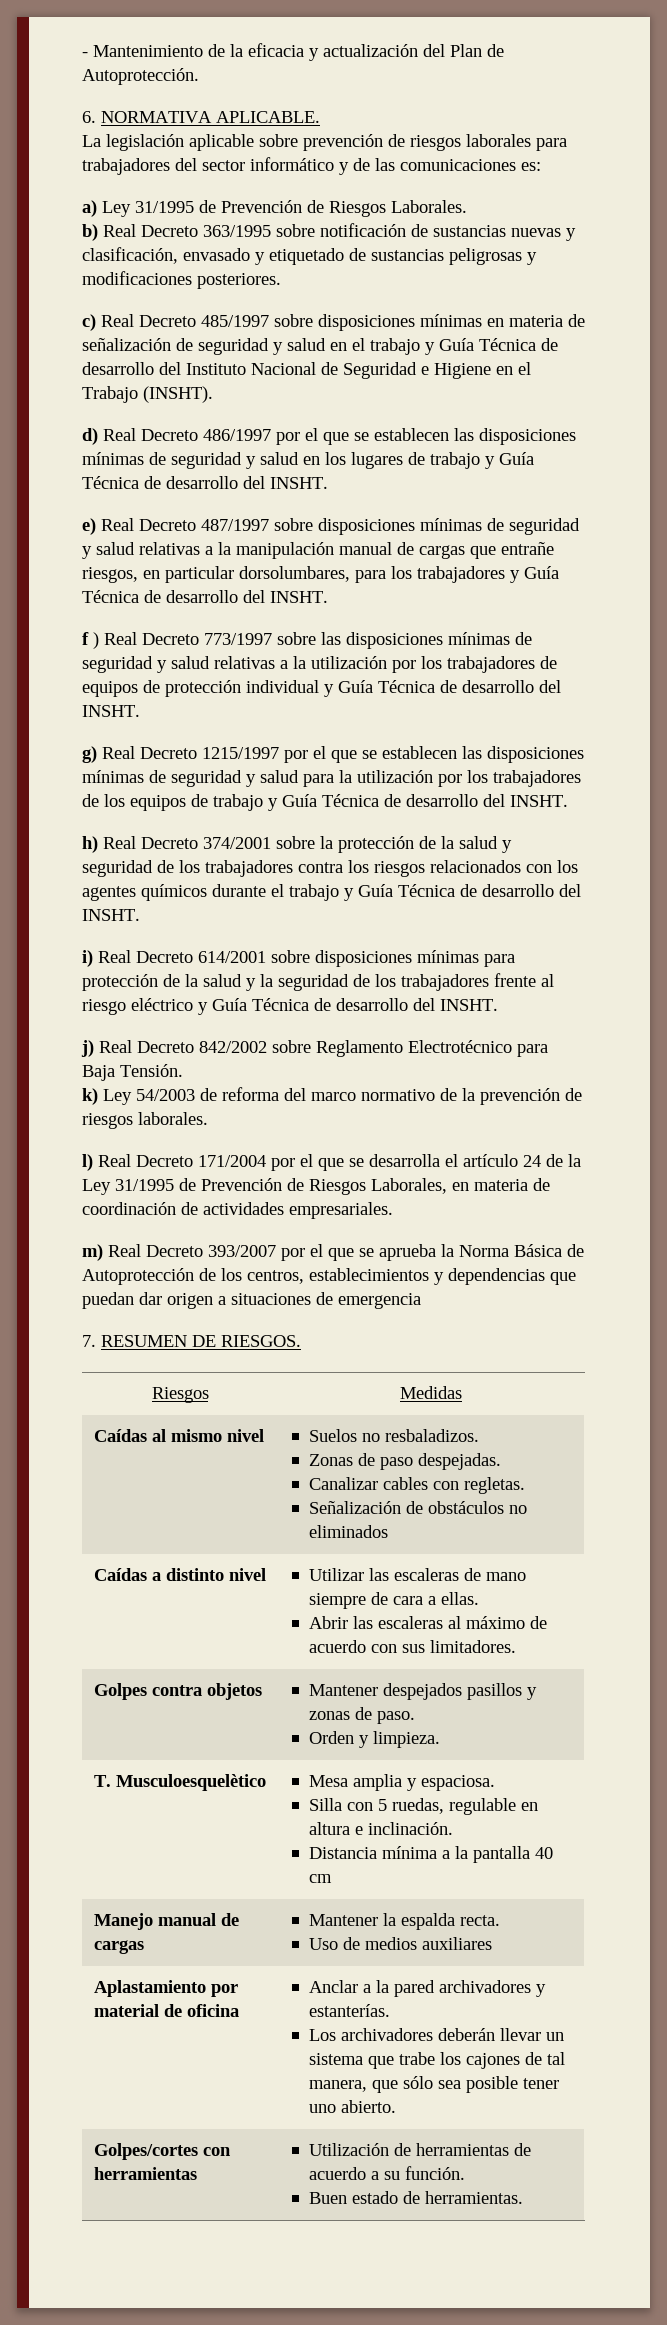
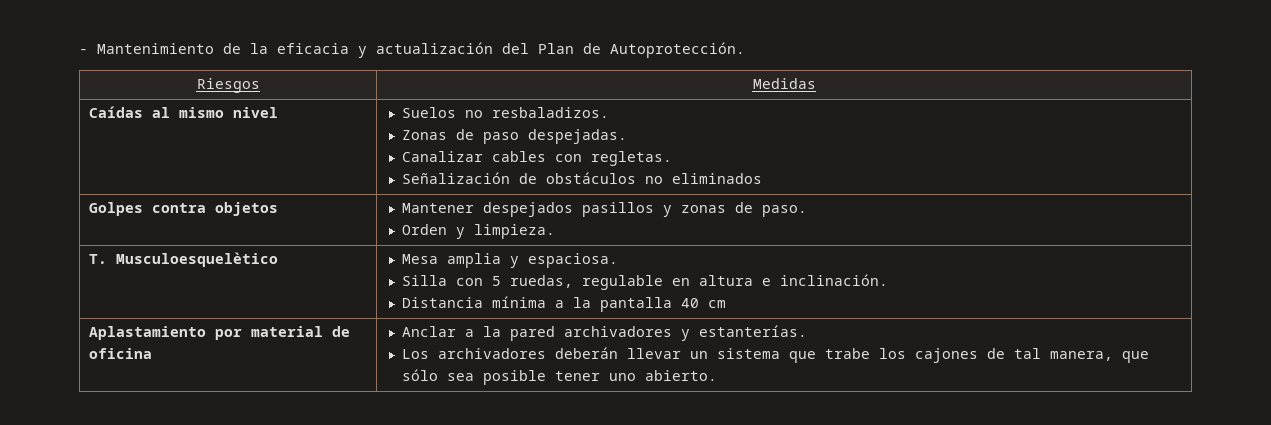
[82,111,320,123] [82,134,567,151] [82,157,541,175] [82,200,467,217] [82,223,576,241] [82,247,537,265] [82,271,281,289] [82,314,585,331] [82,338,558,355] [82,362,531,379] [82,386,213,403] [82,428,576,445] [82,452,534,469] [82,476,328,489] [82,518,580,535] [82,542,554,559] [82,566,559,583] [82,590,328,603] [82,632,532,649] [82,656,557,673] [82,680,561,697] [82,705,140,717] [82,746,584,763] [82,770,581,787] [82,794,568,811] [82,836,512,853] [82,860,578,877] [82,884,581,901] [82,909,140,921] [82,950,515,967] [82,973,554,991] [82,998,498,1015] [81,1040,548,1057] [82,1064,183,1081] [82,1087,582,1105] [82,1112,208,1129] [82,1154,581,1171] [82,1178,550,1195] [82,1202,393,1219] [82,1244,584,1261] [82,1268,576,1285] [82,1292,421,1309] [82,1335,301,1347] // 6. NORMATIVA APLICABLE. // La legislación aplicable sobre prevención de riesgos laborales para trabajadores del sector informático y de las comunicaciones es: // a) Ley 31/1995 de Prevención de Riesgos Laborales. // b) Real Decreto 363/1995 sobre notificación de sustancias nuevas y clasificación, envasado y etiquetado de sustancias peligrosas y modificaciones posteriores. // c) Real Decreto 485/1997 sobre disposiciones mínimas en materia de señalización de seguridad y salud en el trabajo y Guía Técnica de desarrollo del Instituto Nacional de Seguridad e Higiene en el Trabajo (INSHT). // d) Real Decreto 486/1997 por el que se establecen las disposiciones mínimas de seguridad y salud en los lugares de trabajo y Guía Técnica de desarrollo del INSHT. // e) Real Decreto 487/1997 sobre disposiciones mínimas de seguridad y salud relativas a la manipulación manual de cargas que entrañe riesgos, en particular dorsolumbares, para los trabajadores y Guía Técnica de desarrollo del INSHT. // f ) Real Decreto 773/1997 sobre las disposiciones mínimas de seguridad y salud relativas a la utilización por los trabajadores de equipos de protección individual y Guía Técnica de desarrollo del INSHT. // g) Real Decreto 1215/1997 por el que se establecen las disposiciones mínimas de seguridad y salud para la utilización por los trabajadores de los equipos de trabajo y Guía Técnica de desarrollo del INSHT. // h) Real Decreto 374/2001 sobre la protección de la salud y seguridad de los trabajadores contra los riesgos relacionados con los agentes químicos durante el trabajo y Guía Técnica de desarrollo del INSHT. // i) Real Decreto 614/2001 sobre disposiciones mínimas para protección de la salud y la seguridad de los trabajadores frente al riesgo eléctrico y Guía Técnica de desarrollo del INSHT. // j) Real Decreto 842/2002 sobre Reglamento Electrotécnico para Baja Tensión. // k) Ley 54/2003 de reforma del marco normativo de la prevención de riesgos laborales. // l) Real Decreto 171/2004 por el que se desarrolla el artículo 24 de la Ley 31/1995 de Prevención de Riesgos Laborales, en materia de coordinación de actividades empresariales. // m) Real Decreto 393/2007 por el que se aprueba la Norma Básica de Autoprotección de los centros, establecimientos y dependencias que puedan dar origen a situaciones de emergencia // 7. RESUMEN DE RIESGOS. -> (745, 50) none
[93,1568,266,1581] [308,1568,526,1581] [308,1592,479,1609] [308,1616,547,1629] [308,1640,516,1653] // Caídas a distinto nivel | Utilizar las escaleras de mano siempre de cara a ellas. // Abrir las escaleras al máximo de acuerdo con sus limitadores. -> (762, 178) none
[93,1913,239,1930] [93,1940,144,1954] [308,1913,500,1930] [308,1937,492,1950] // Manejo manual de cargas | Mantener la espalda recta. // Uso de medios auxiliares -> (726, 304) none
[93,2143,231,2160] [93,2167,197,2180] [308,2143,531,2156] [308,2166,465,2180] [308,2191,523,2204] // Golpes/cortes con herramientas | Utilización de herramientas de acuerdo a su función. // Buen estado de herramientas. -> (717, 375) none

